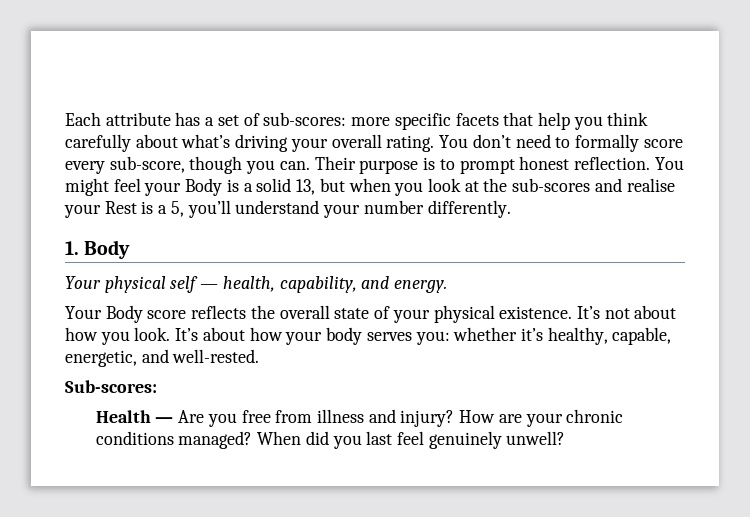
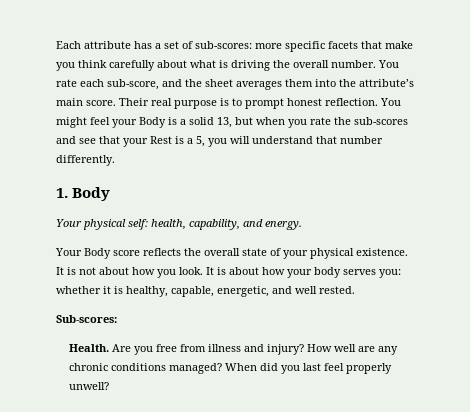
[537,112,570,130] help -> [385,41,413,49] make
[181,134,683,152] [65,156,356,174] what’s driving your overall rating. You don’t need to formally score every sub-score, though you can. Their -> [190,60,399,71] [56,79,414,90] [56,98,172,106] what is driving the overall number. You rate each sub-score, and the sheet averages them into the attribute’s main score. Their real
[427,178,479,192] look at -> [310,117,331,125] rate
[626,178,675,192] realise -> [79,136,120,144] see that
[187,200,361,218] you’ll understand your -> [208,136,337,147] you will understand that
[170,276,219,293] self — -> [128,219,148,230] self:
[576,306,600,319] It’s -> [56,267,76,275] It is
[175,328,199,341] It’s -> [206,267,226,275] It is
[520,328,543,341] it’s -> [103,286,123,294] it is
[172,349,260,363] well-rested. -> [295,286,355,294] well rested.
[95,410,174,423] Health — -> [69,344,110,352] Health.
[498,413,563,427] are your -> [334,344,399,355] well are any
[428,431,502,449] genuinely -> [346,363,393,374] properly

